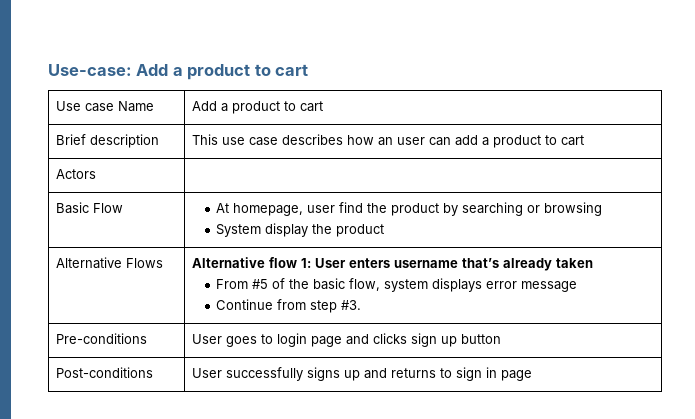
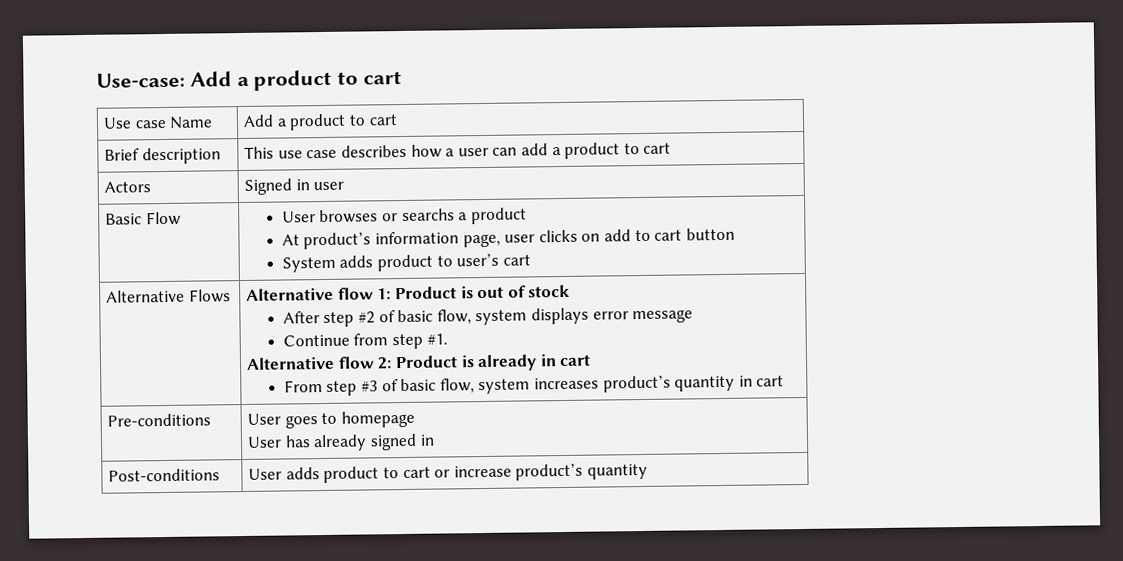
[377,137,393,146] an -> [445,148,455,157] a
(96, 174) none -> [244,178,345,195] Signed in user
[216,202,603,216] At homepage, user find the product by searching or browsing -> [281,207,527,225] [281,227,735,250] User browses or searchs a product // At product’s information page, user clicks on add to cart button
[265,223,385,237] display the product -> [339,253,531,272] adds product to user’s cart
[314,258,593,271] [216,278,310,289] User enters username that’s already taken // From #5 of the -> [395,284,571,300] [282,310,396,327] Product is out of stock // After step #2 of
[341,300,362,310] [55,333,147,344] [191,333,501,347] [55,367,153,378] [191,367,532,381] #3. // Pre-conditions | User goes to login page and clicks sign up button // Post-conditions | User successfully signs up and returns to sign in page -> [426,333,448,345] [246,354,592,372] [283,375,785,396] [107,413,212,427] [247,410,416,429] [247,433,435,452] [108,468,221,482] [248,463,648,484] #1. // Alternative flow 2: Product is already in cart // From step #3 of basic flow, system increases product’s quantity in cart // Pre-conditions | User goes to homepage // User has already signed in // Post-conditions | User adds product to cart or increase product’s quantity

